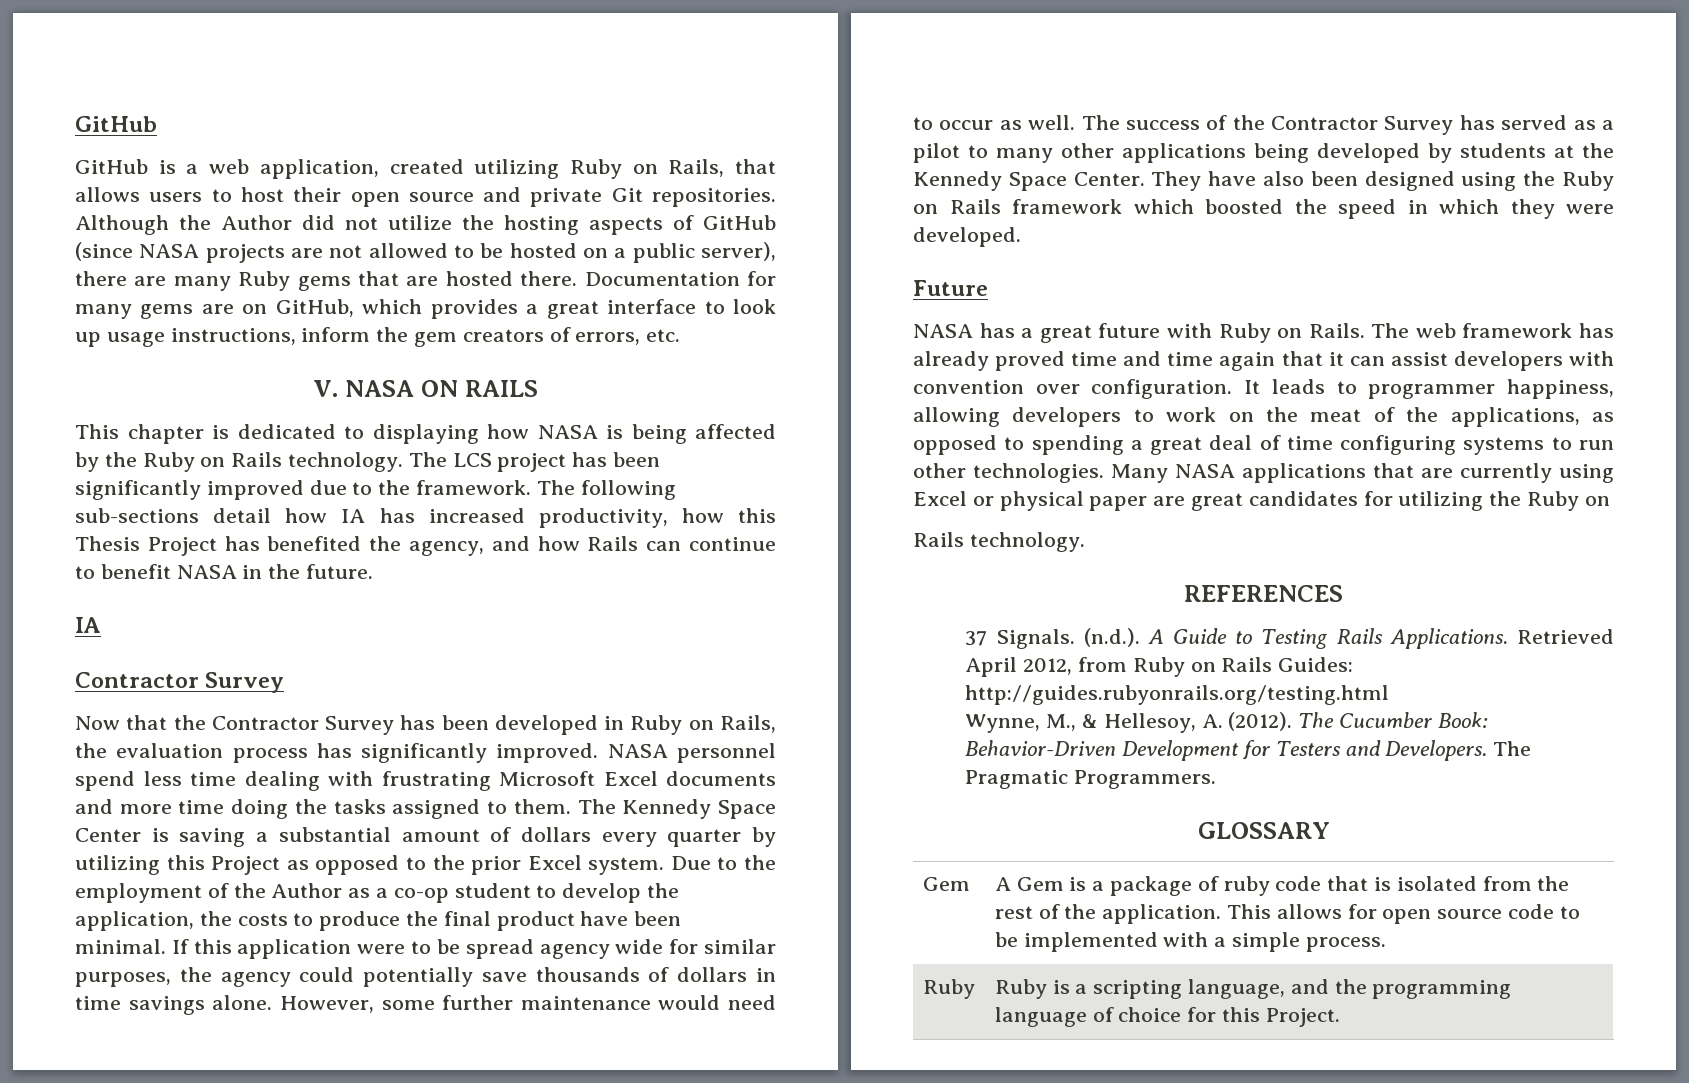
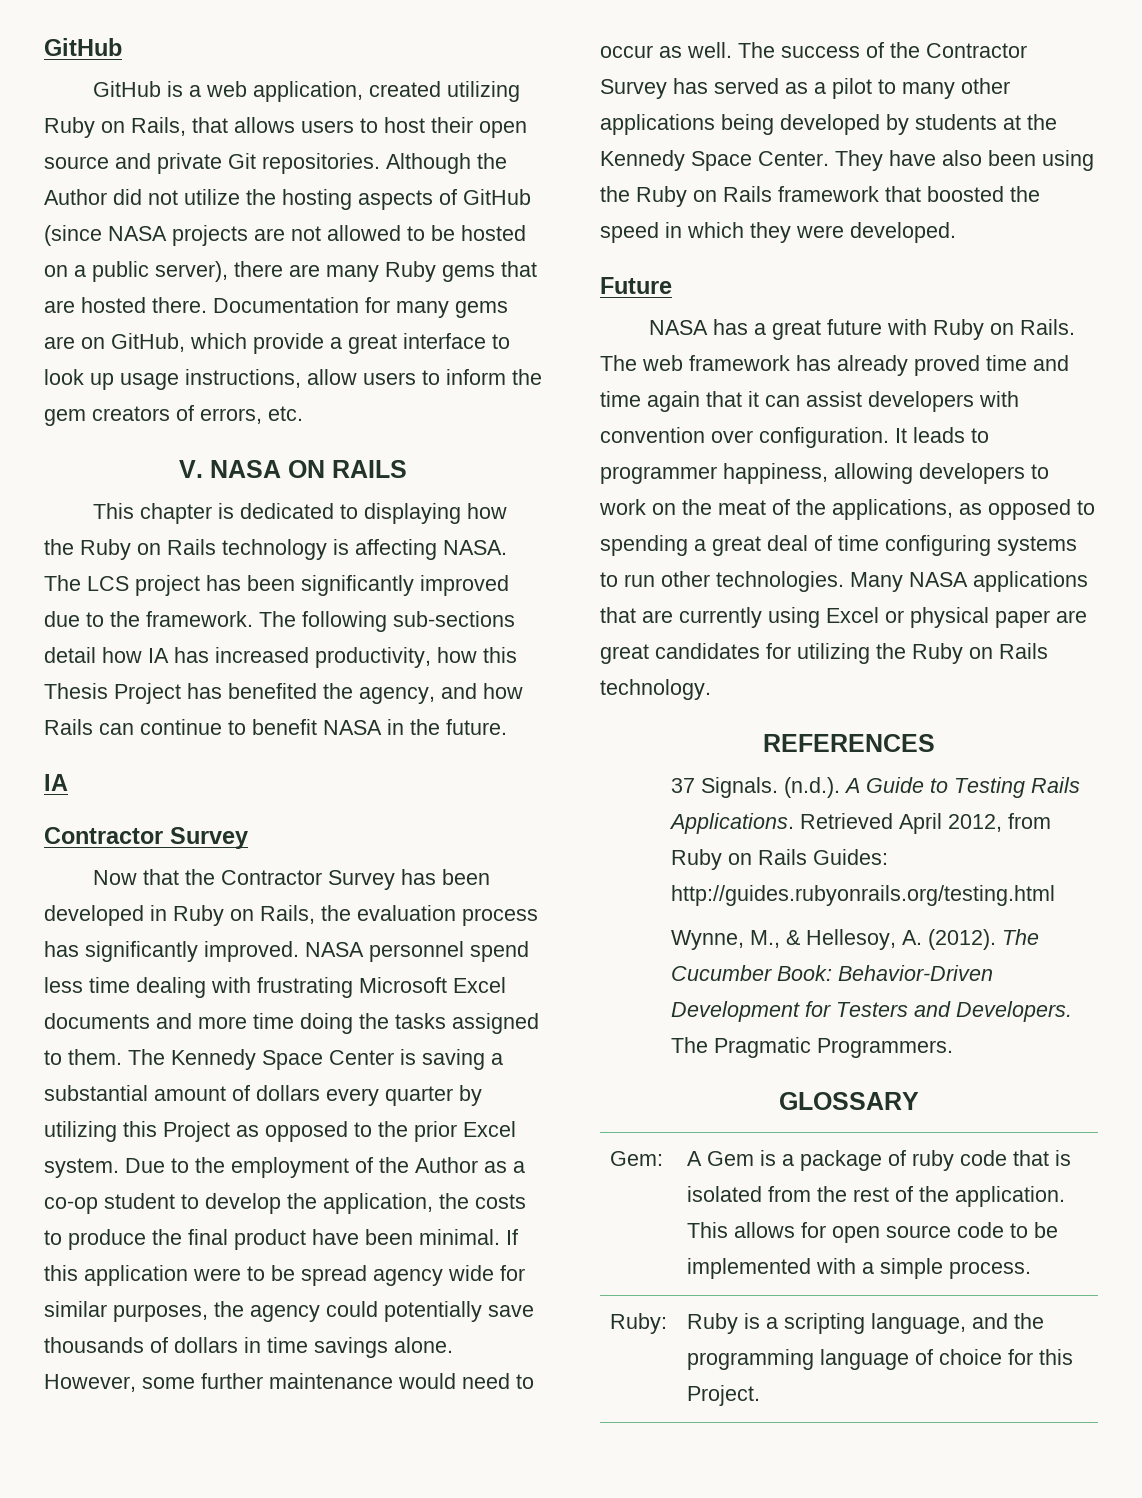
[430,299,518,319] provides -> [253,333,324,354] provide
(296, 336) none -> [307,369,440,385] allow users to
[537,424,776,444] [75,452,404,472] NASA is being affected by the Ruby on Rails technology. -> [44,539,507,560] the Ruby on Rails technology is affecting NASA.
[1364,171,1455,191] designed -> (1036, 158) none
[1133,199,1194,214] which -> [885,186,921,202] that
(1610, 501) // -> (993, 653) none
[922,877,970,891] Gem -> [609,1151,663,1166] Gem:
[922,979,975,999] Ruby -> [609,1313,667,1334] Ruby:

